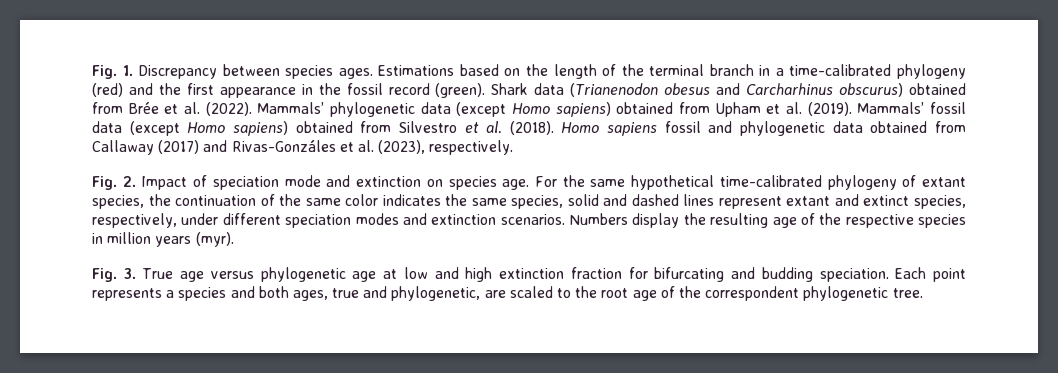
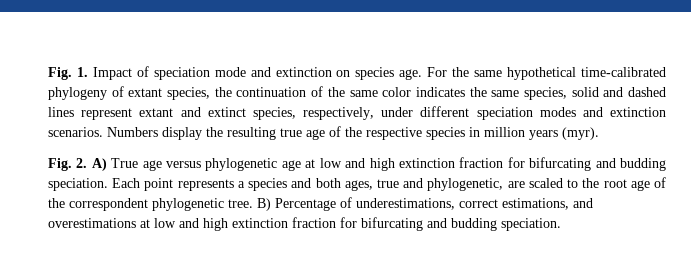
[138,64,966,79] [92,83,966,98] [92,102,966,117] [92,121,966,136] [92,140,514,155] [92,176,136,190] Discrepancy between species ages. Estimations based on the length of the terminal branch in a time-calibrated phylogeny (red) and the first appearance in the fossil record (green). Shark data (Trianenodon obesus and Carcharhinus obscurus) obtained from Brée et al. (2022). Mammals’ phylogenetic data (except Homo sapiens) obtained from Upham et al. (2019). Mammals’ fossil data (except Homo sapiens) obtained from Silvestro et al. (2018). Homo sapiens fossil and phylogenetic data obtained from Callaway (2017) and Rivas-Gonzáles et al. (2023), respectively. // Fig. 2. -> (88, 72) none
(769, 220) none -> [280,128,302,137] true
[123,268,136,279] 3. -> [76,158,107,171] 2. A)
(923, 293) none -> [257,197,593,211] [48,217,561,231] B) Percentage of underestimations, correct estimations, and overestimations at low and high extinction fraction for bifurcating and budding speciation.

